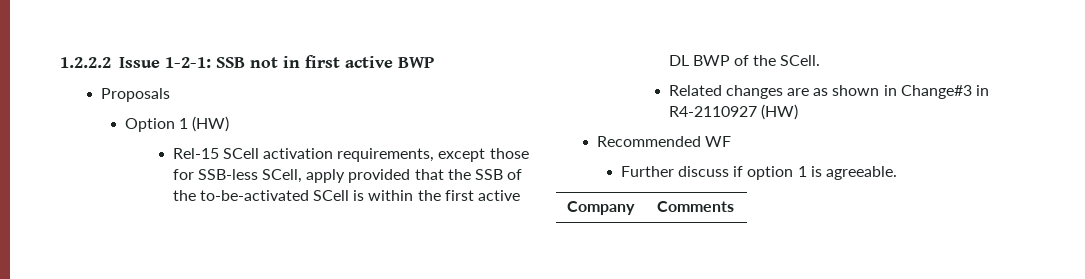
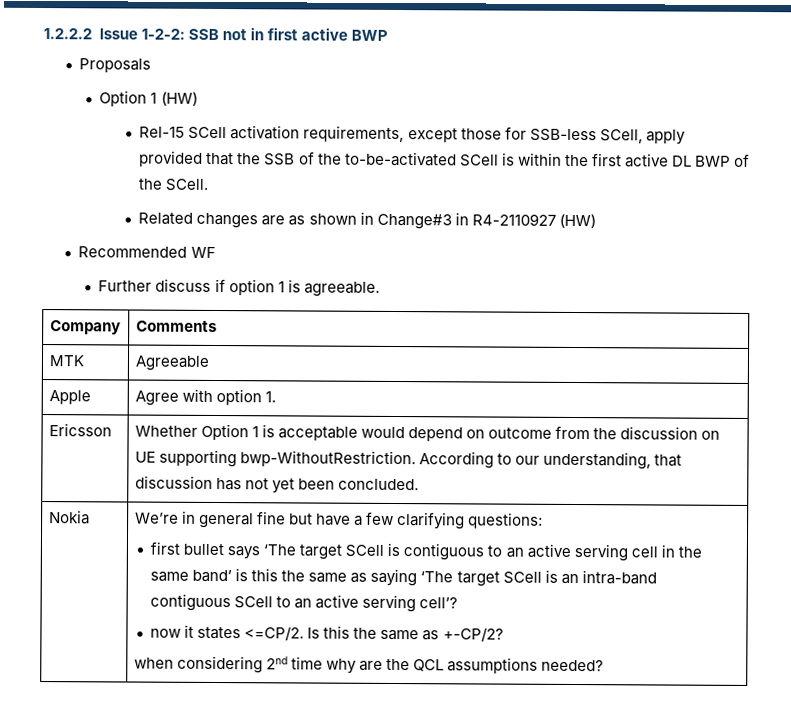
[164,57,211,68] 1-2-1: -> [140,28,185,40] 1-2-2:
(735, 206) none -> [48,355,85,367] [134,355,210,371] [48,390,91,405] [134,388,276,406] [48,423,112,437] [134,423,721,442] [134,449,682,470] [134,475,419,494] [48,510,90,525] [134,510,544,530] [150,541,702,562] [150,568,657,587] [150,593,459,613] [150,624,504,642] [133,655,605,674] // MTK | Agreeable // Apple | Agree with option 1. // Ericsson | Whether Option 1 is acceptable would depend on outcome from the discussion on UE supporting bwp-WithoutRestriction. According to our understanding, that discussion has not yet been concluded. // Nokia | We’re in general fine but have a few clarifying questions: // first bullet says ‘The target SCell is contiguous to an active serving cell in the same band’ is this the same as saying ‘The target SCell is an intra-band contiguous SCell to an active serving cell’? // now it states <=CP/2. Is this the same as +-CP/2? // when considering 2nd time why are the QCL assumptions needed?

